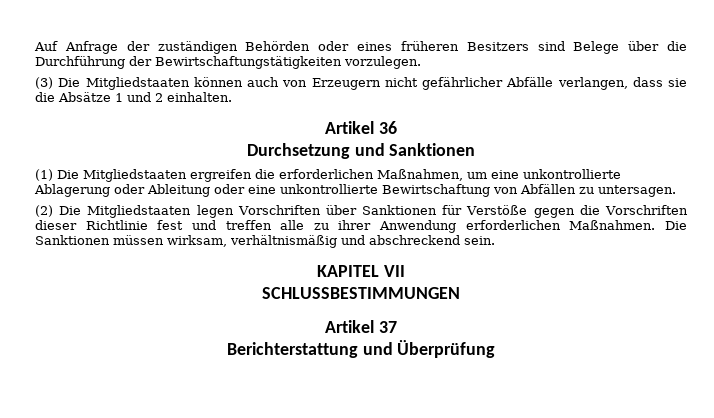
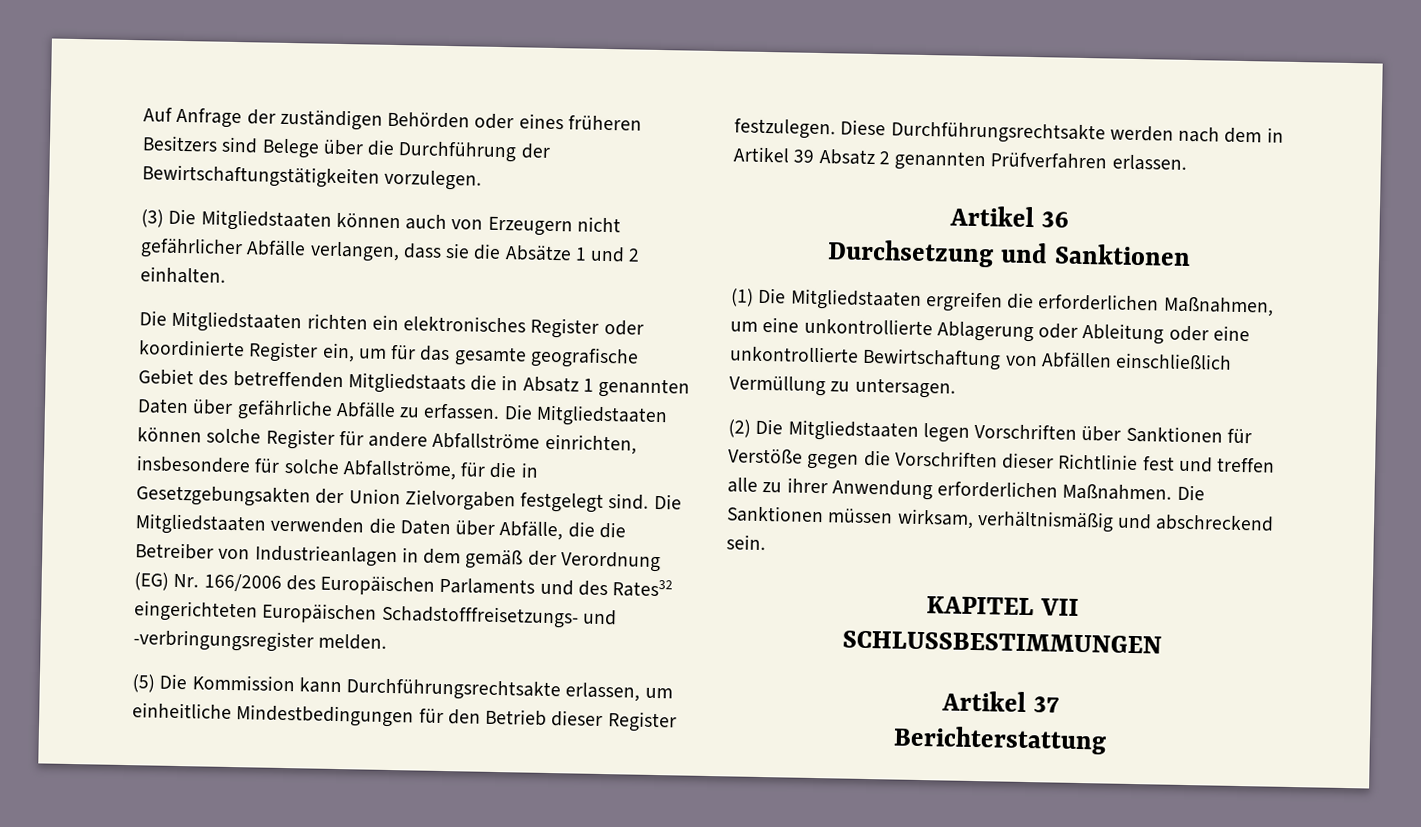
(232, 97) none -> [139,310,644,339] [138,339,639,369] [138,368,691,399] [137,398,668,428] [137,427,637,455] [136,455,539,481] [136,485,682,514] [135,513,626,541] [135,542,661,573] [134,572,674,598] [134,600,617,629] [133,629,388,653] [132,673,673,702] [132,702,677,733] [734,118,1284,145] [733,146,1187,172] // Die Mitgliedstaaten richten ein elektronisches Register oder koordinierte Register ein, um für das gesamte geografische Gebiet des betreffenden Mitgliedstaats die in Absatz 1 genannten Daten über gefährliche Abfälle zu erfassen. Die Mitgliedstaaten können solche Register für andere Abfallströme einrichten, insbesondere für solche Abfallströme, für die in Gesetzgebungsakten der Union Zielvorgaben festgelegt sind. Die Mitgliedstaaten verwenden die Daten über Abfälle, die die Betreiber von Industrieanlagen in dem gemäß der Verordnung (EG) Nr. 166/2006 des Europäischen Parlaments und des Rates32 eingerichteten Europäischen Schadstofffreisetzungs- und -verbringungsregister melden. // (5) Die Kommission kann Durchführungsrechtsakte erlassen, um einheitliche Mindestbedingungen für den Betrieb dieser Register festzulegen. Diese Durchführungsrechtsakte werden nach dem in Artikel 39 Absatz 2 genannten Prüfverfahren erlassen.
(576, 189) none -> [1115,352,1233,370] [729,375,826,397] einschließlich Vermüllung
[362,340,496,358] und Überprüfung -> (1107, 740) none

